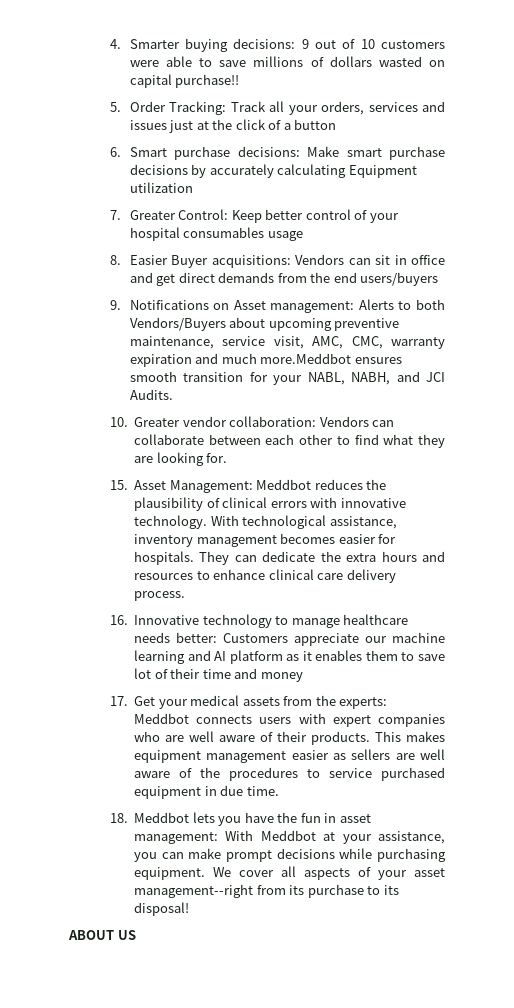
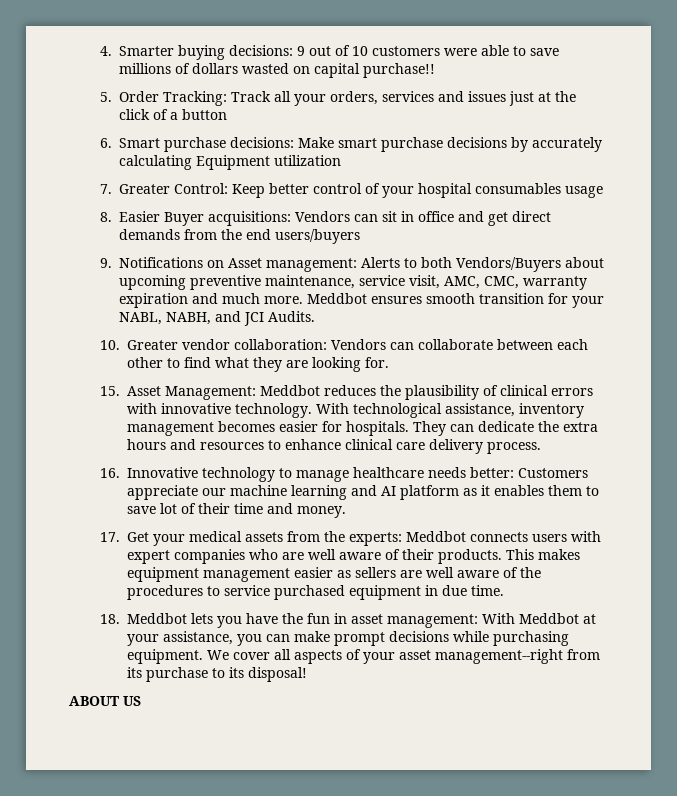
[260,353,352,364] more.Meddbot -> [264,293,368,304] more. Meddbot
[260,672,303,682] money -> [297,506,347,518] money.

